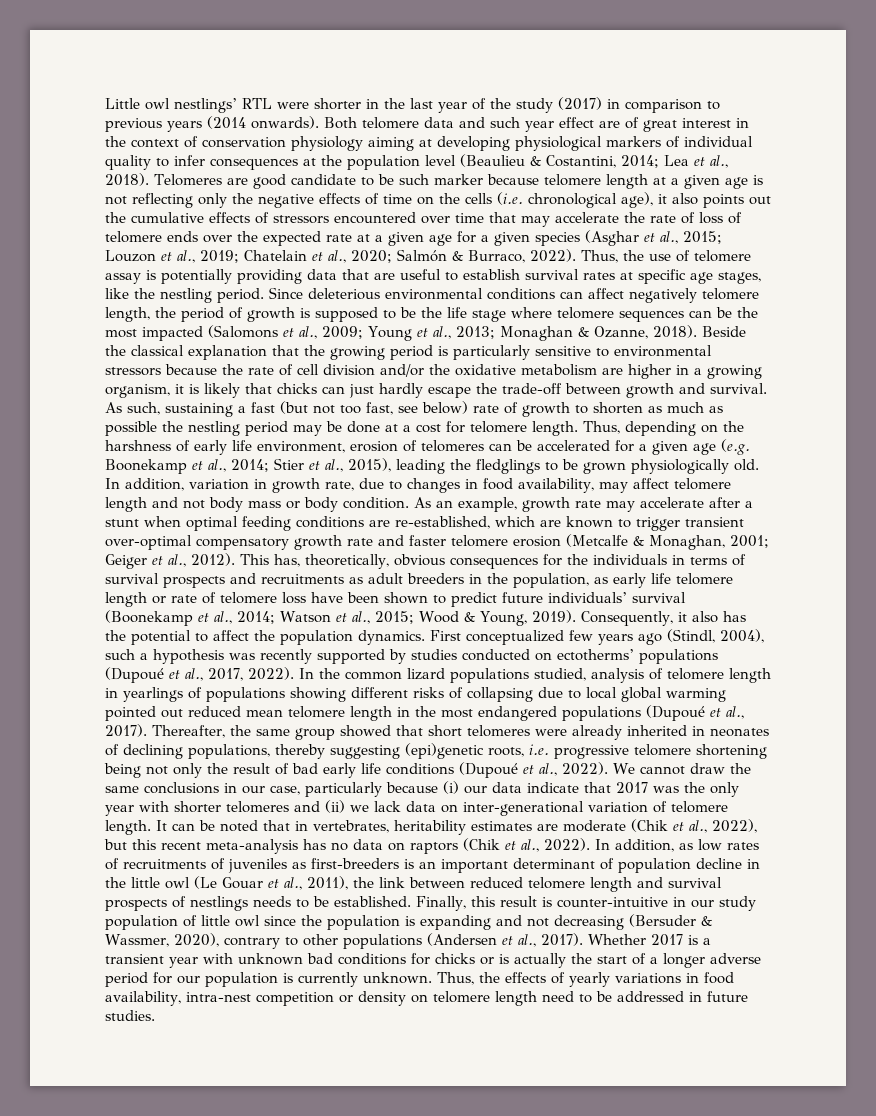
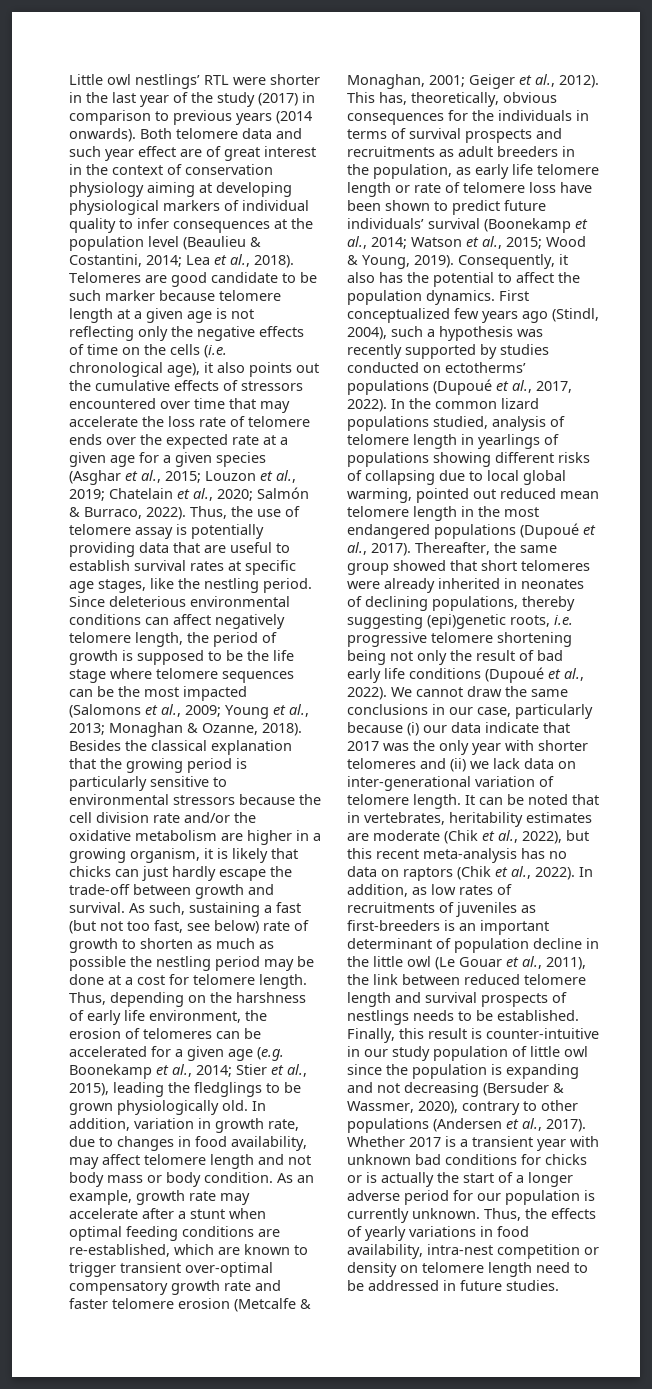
[650,212,742,224] rate of loss of -> [168,416,245,427] loss rate of
[701,326,746,337] Beside -> [69,740,121,751] Besides
[248,364,293,376] rate of -> (321, 799) none
(375, 370) none -> [153,813,180,823] rate
(345, 447) none -> [245,1010,267,1021] the
[666,688,726,702] warming -> [347,488,412,503] warming,

